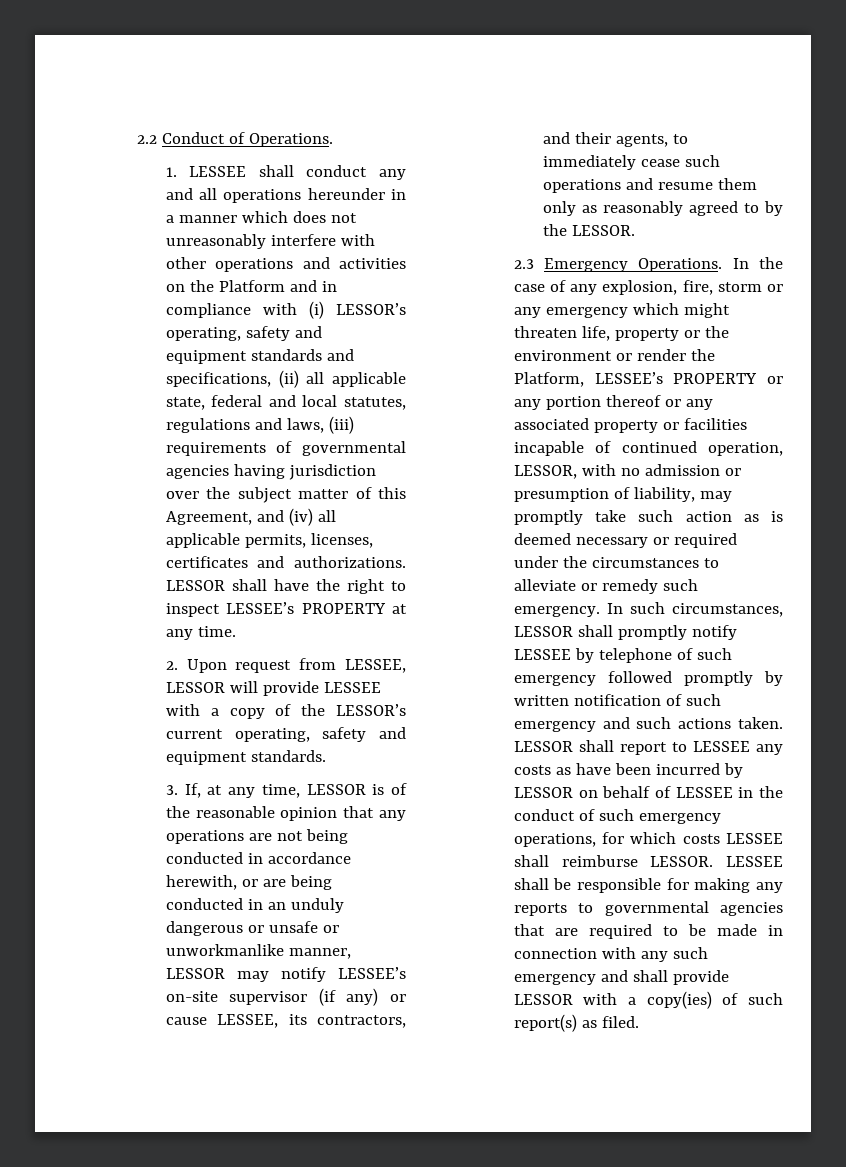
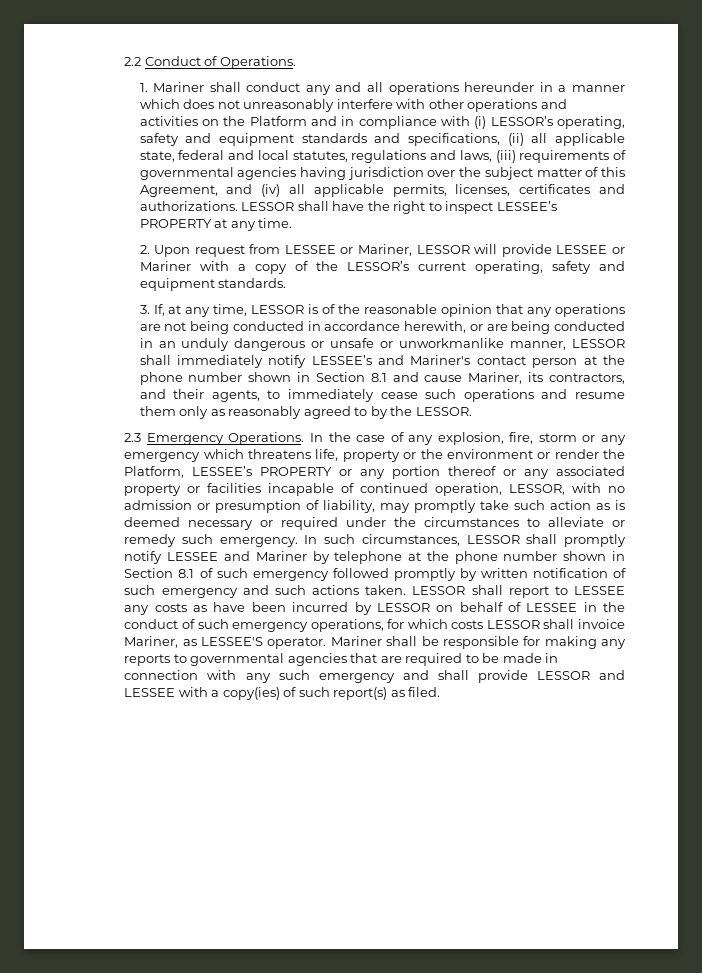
[189,166,247,177] LESSEE -> [153,82,205,92] Mariner
[345,659,407,673] LESSEE, -> [284,244,413,256] LESSEE or Mariner,
(381, 687) none -> [612,247,625,254] [139,261,191,271] or Mariner
[236,967,406,982] [165,988,406,1006] [165,1014,279,1028] may notify LESSEE’s on-site supervisor (if any) or cause LESSEE, -> [139,355,625,368] [139,372,523,385] shall immediately notify LESSEE’s and Mariner's contact person at the phone number shown in Section 8.1 and cause Mariner,
[683,303,730,318] [513,326,577,338] might threaten -> [248,449,312,459] threatens
[574,648,672,663] by telephone -> [223,551,625,564] [124,568,195,578] and Mariner by telephone at the phone number shown in Section 8.1
[726,833,783,844] [513,855,783,867] LESSEE shall reimburse LESSOR. LESSEE -> [486,619,625,629] [124,636,382,649] LESSOR shall invoice Mariner, as LESSEE'S operator. Mariner
(573, 999) none -> [598,670,625,680] [124,688,176,697] and LESSEE

